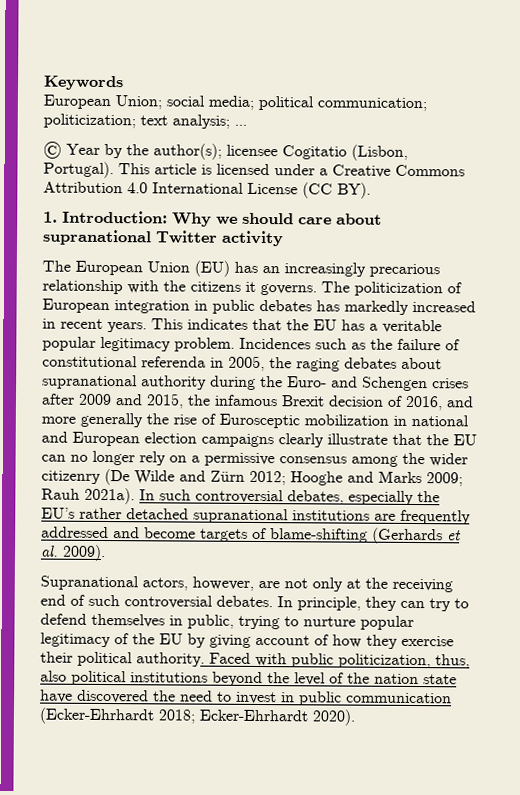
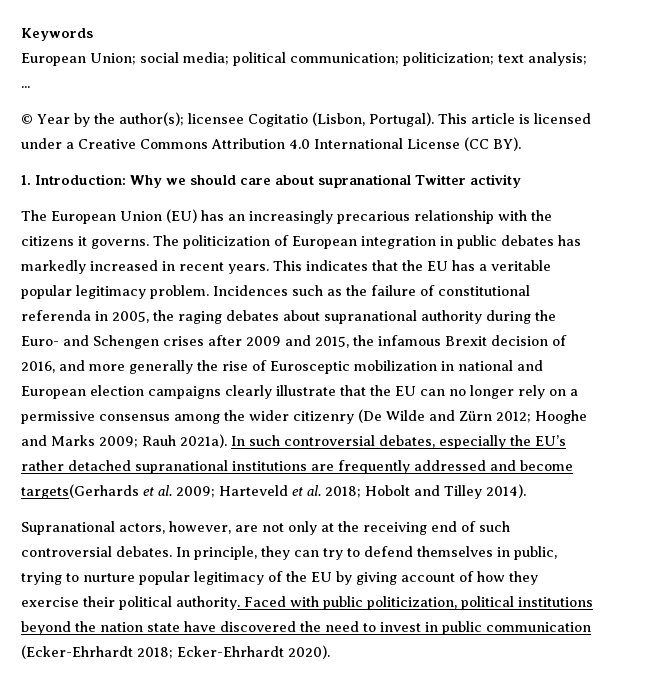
[200,527,461,545] [40,544,106,562] targets of blame-shifting (Gerhards et al. 2009). -> [21,484,526,499] targets(Gerhards et al. 2009; Harteveld et al. 2018; Hobolt and Tilley 2014).
[435,654,470,669] [40,670,67,682] thus, also -> (457, 603) none
[294,672,370,686] level of the -> (96, 626) none

